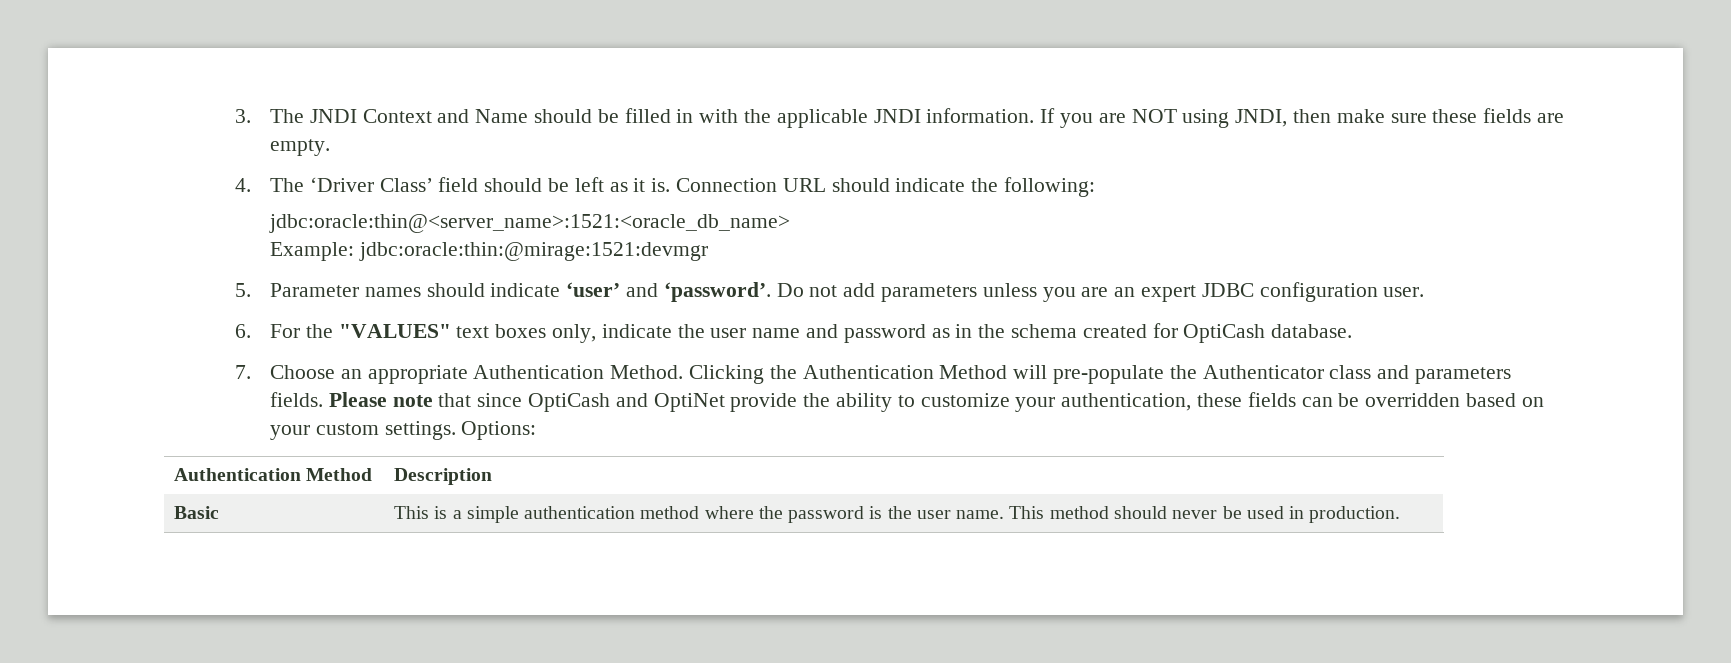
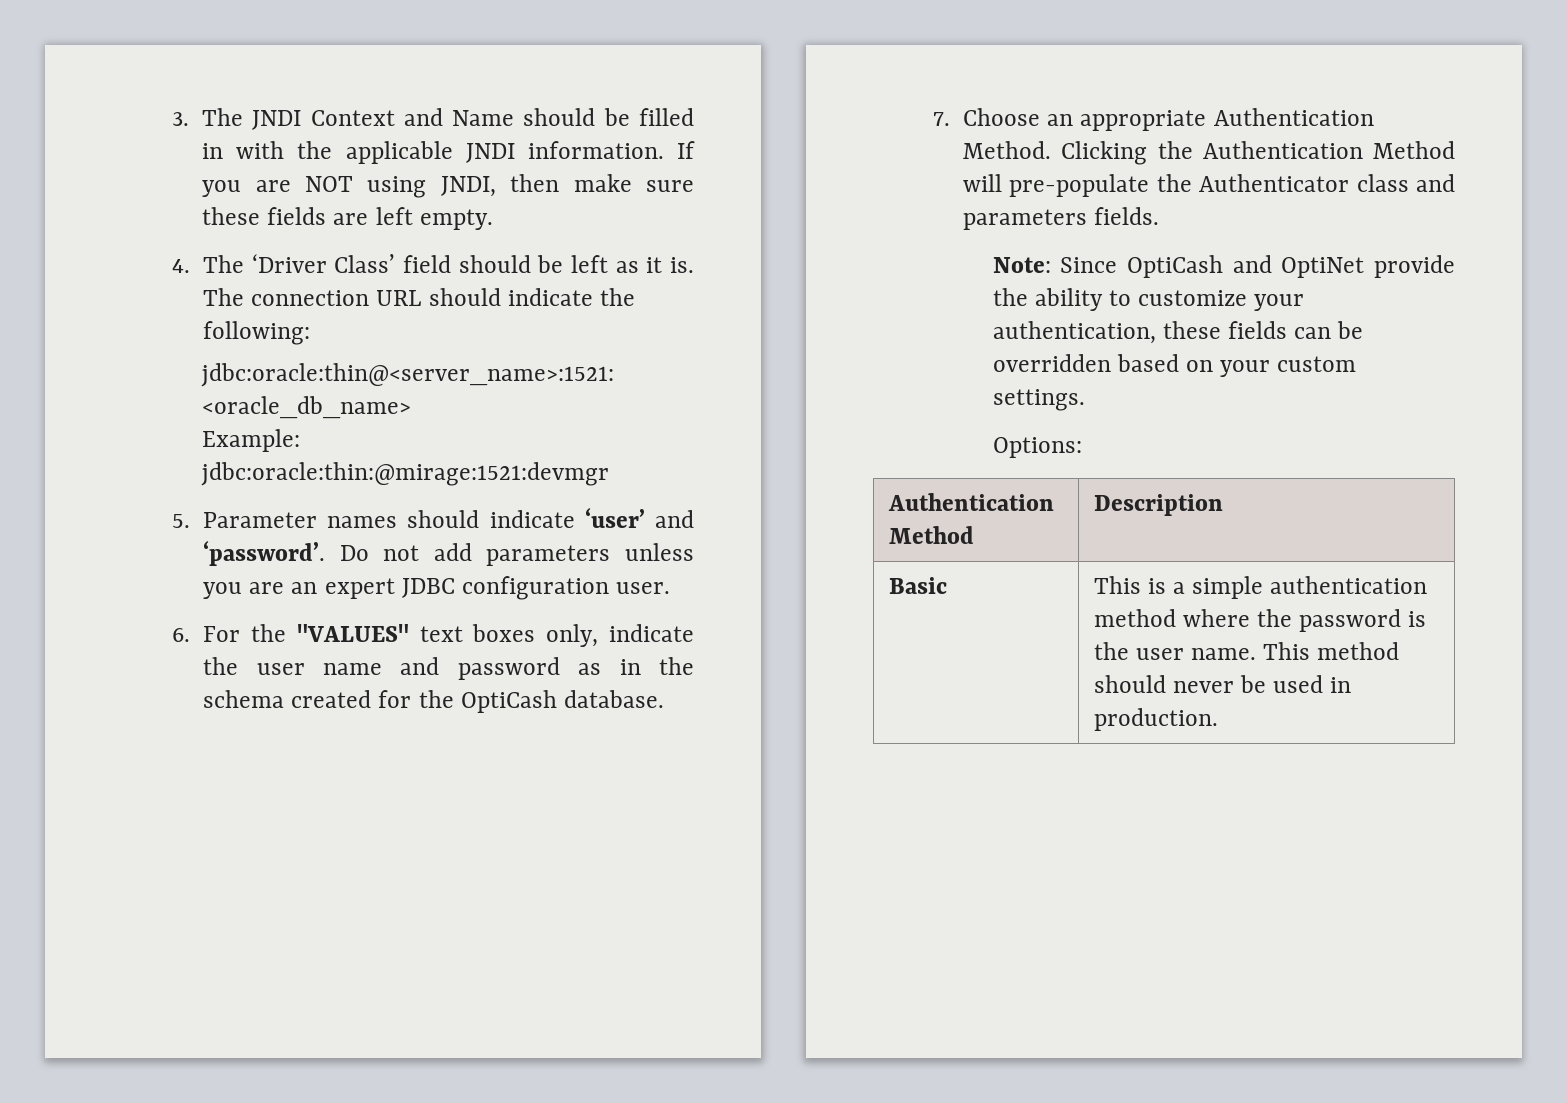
(1565, 118) none -> [375,207,413,225] left
[675,178,777,192] Connection -> [203,288,370,306] The connection
(1178, 330) none -> [418,690,454,708] the
[328,392,523,407] Please note that since -> [992,257,1118,273] // Note: Since
(456, 430) none -> (1085, 400) //

